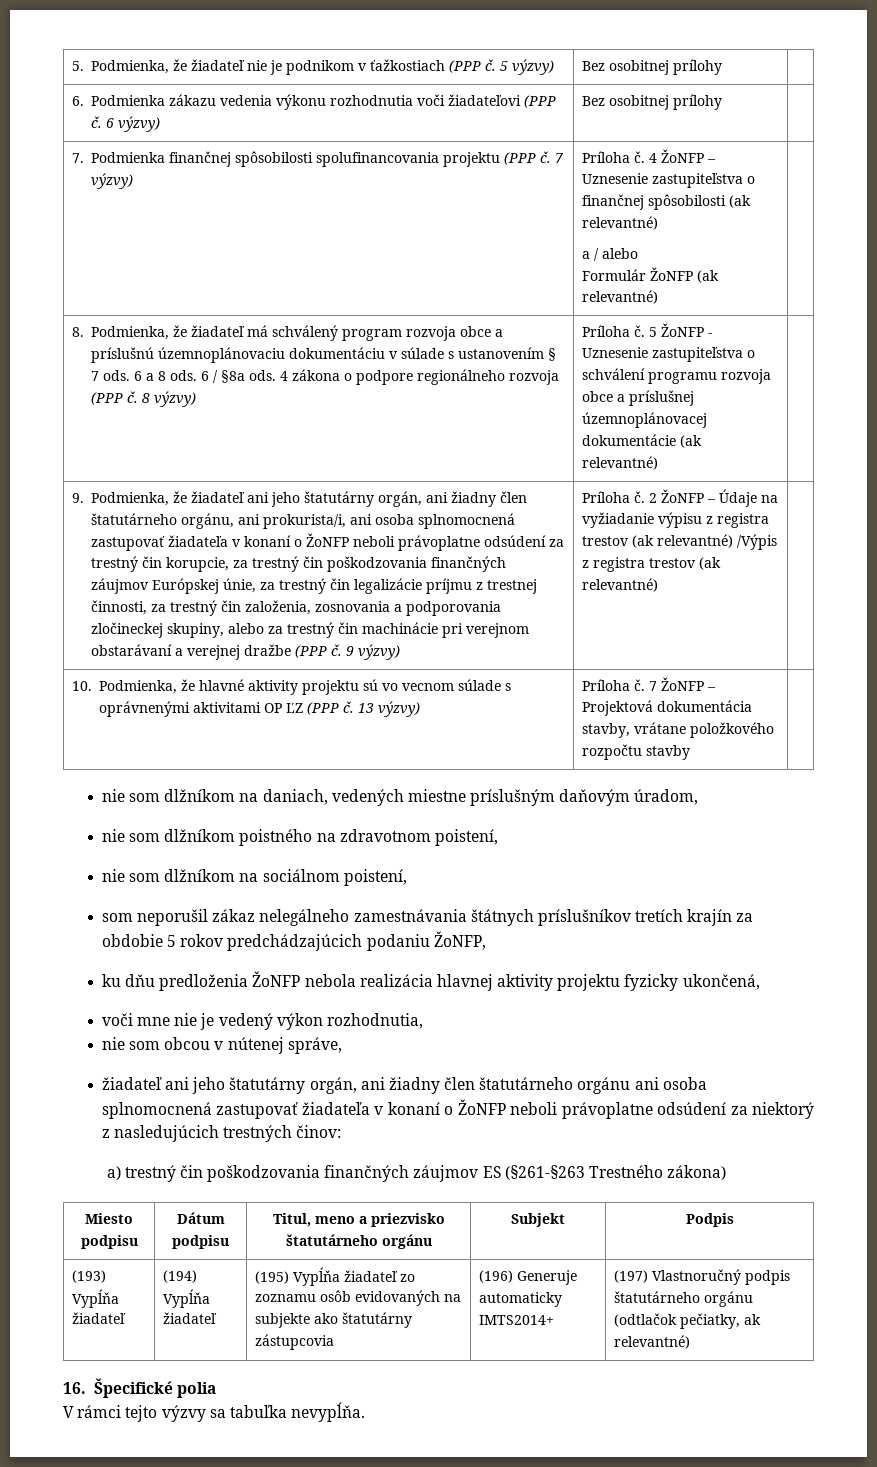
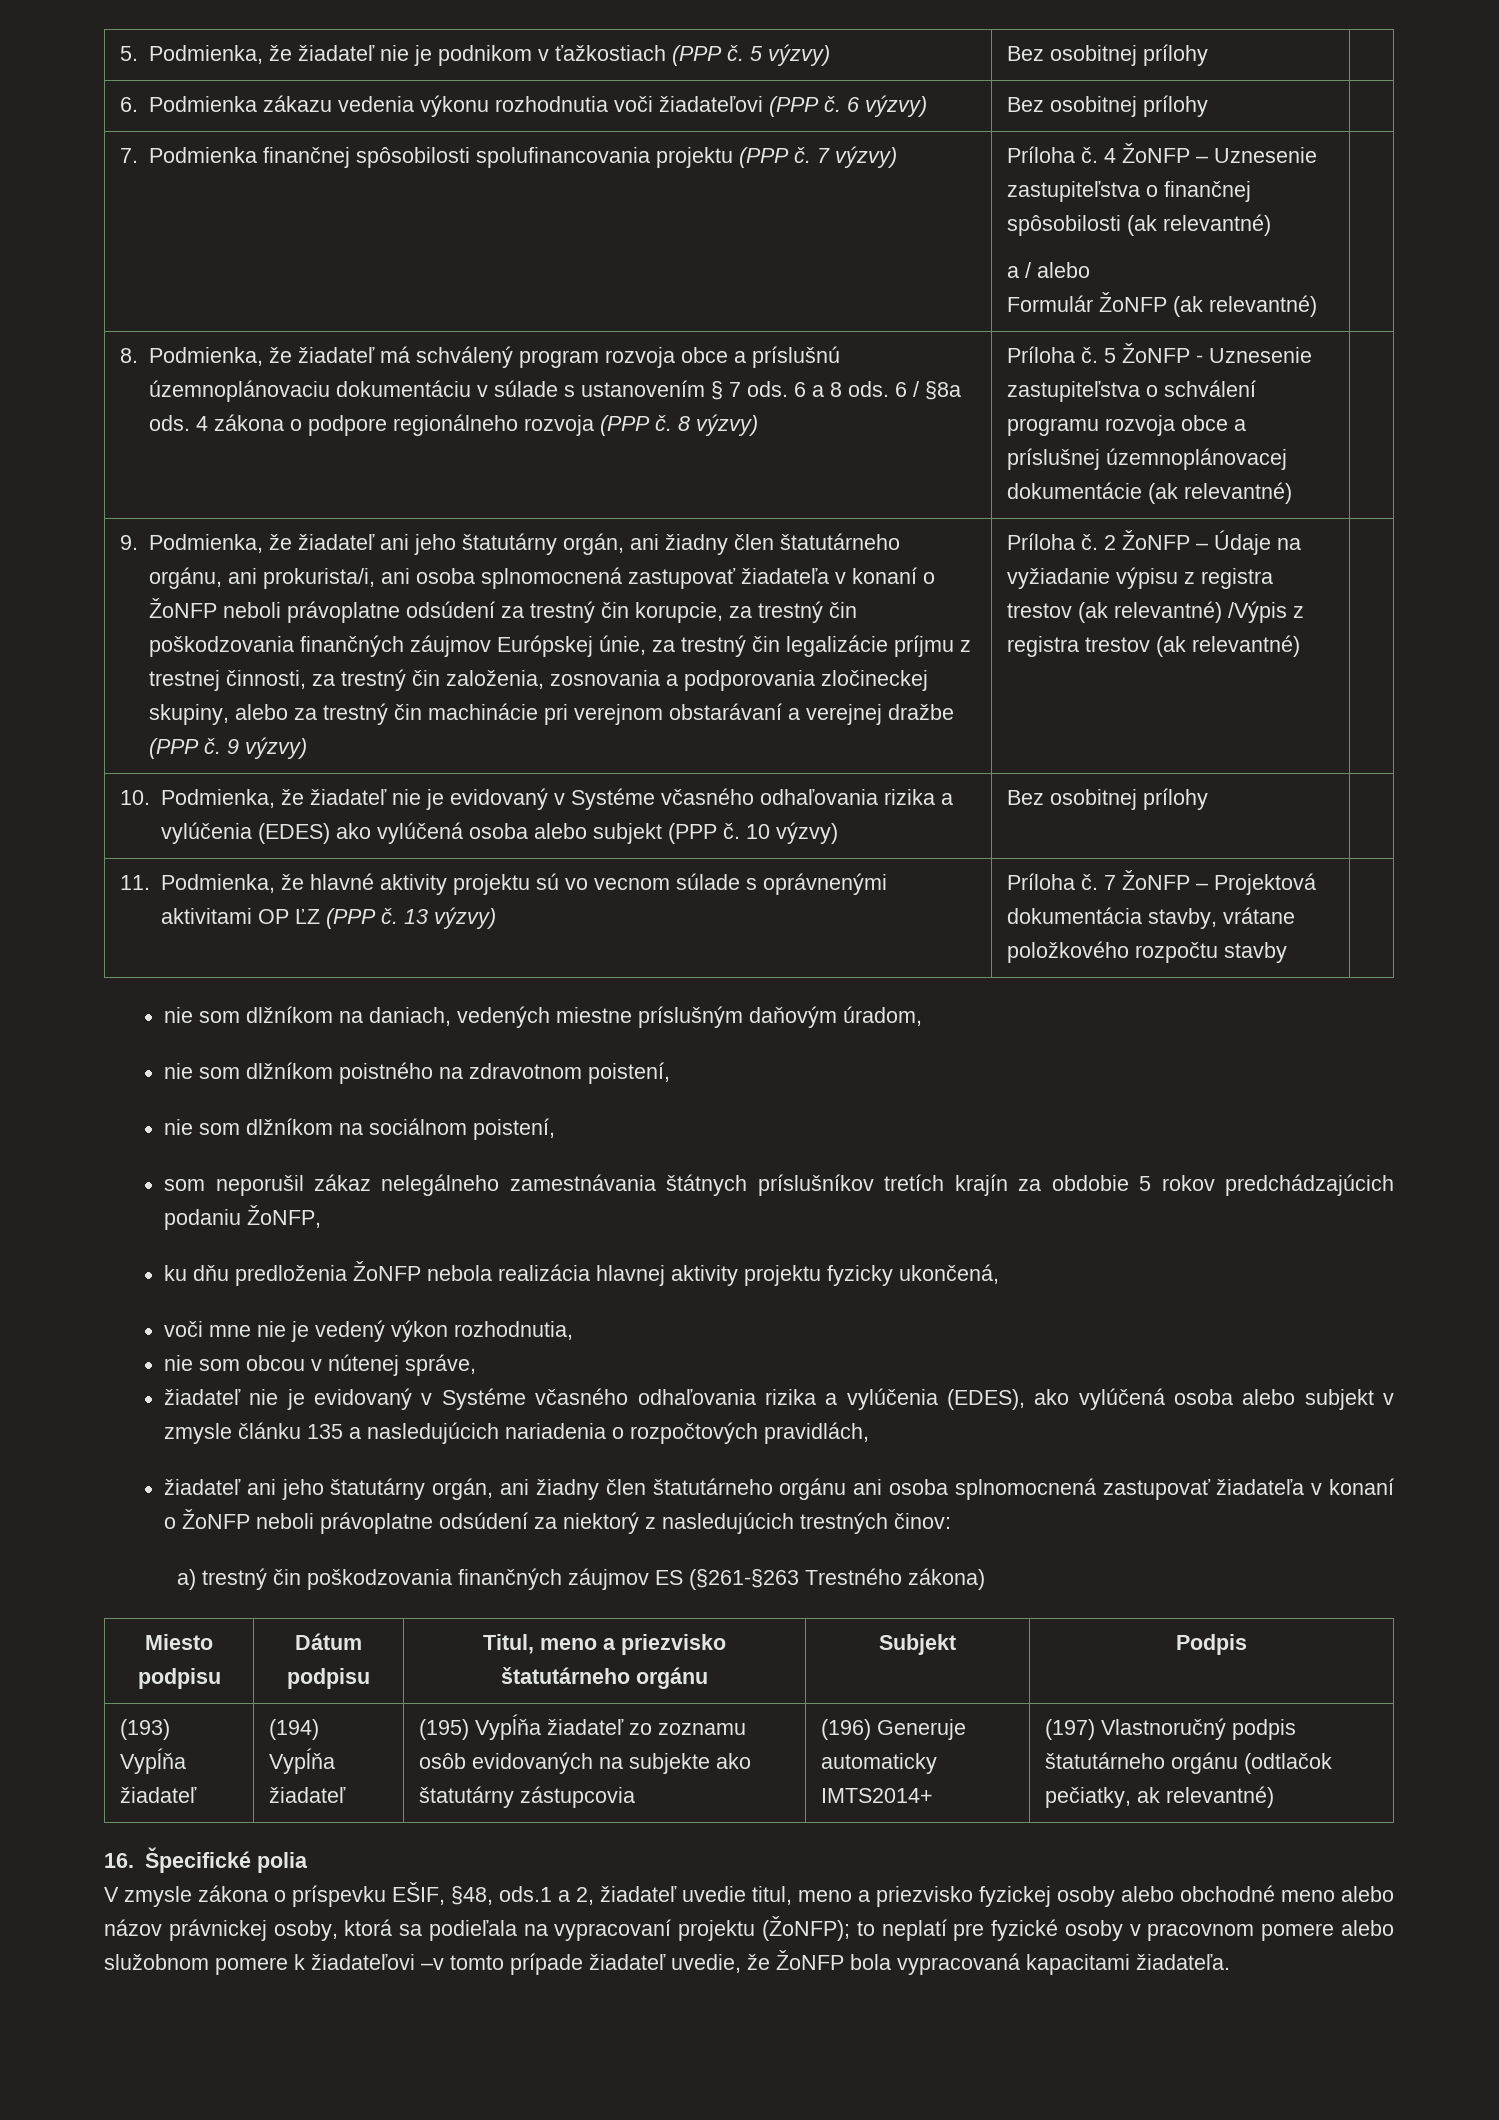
(196, 685) none -> [309,788,953,810] [160,822,838,844] [1007,788,1209,810] [120,874,304,893] žiadateľ nie je evidovaný v Systéme včasného odhaľovania rizika a vylúčenia (EDES) ako vylúčená osoba alebo subjekt (PPP č. 10 výzvy) | Bez osobitnej prílohy | // 11. Podmienka, že
(342, 1045) none -> [164,1388,1394,1410] [164,1422,870,1444] // žiadateľ nie je evidovaný v Systéme včasného odhaľovania rizika a vylúčenia (EDES), ako vylúčená osoba alebo subjekt v zmysle článku 135 a nasledujúcich nariadenia o rozpočtových pravidlách,
[77,1402,366,1422] rámci tejto výzvy sa tabuľka nevypĺňa. -> [124,1882,1394,1907] [104,1916,1395,1941] [104,1950,1230,1975] zmysle zákona o príspevku EŠIF, §48, ods.1 a 2, žiadateľ uvedie titul, meno a priezvisko fyzickej osoby alebo obchodné meno alebo názov právnickej osoby, ktorá sa podieľala na vypracovaní projektu (ŽoNFP); to neplatí pre fyzické osoby v pracovnom pomere alebo služobnom pomere k žiadateľovi –v tomto prípade žiadateľ uvedie, že ŽoNFP bola vypracovaná kapacitami žiadateľa.

